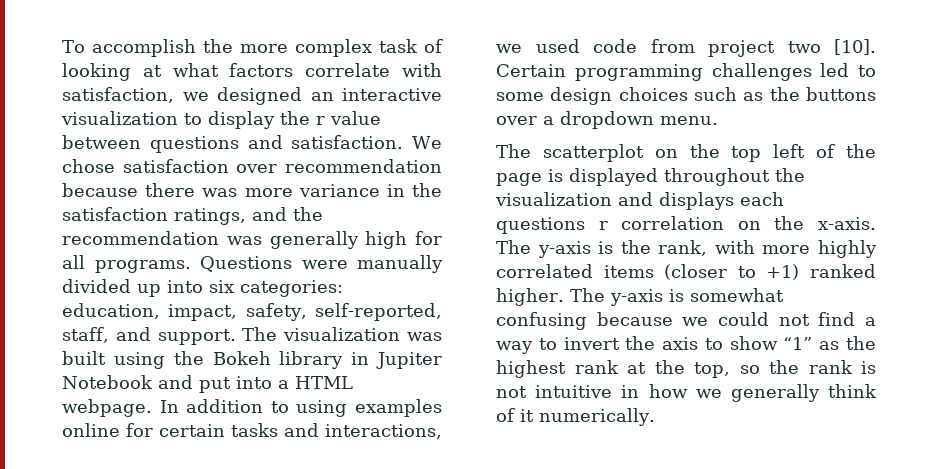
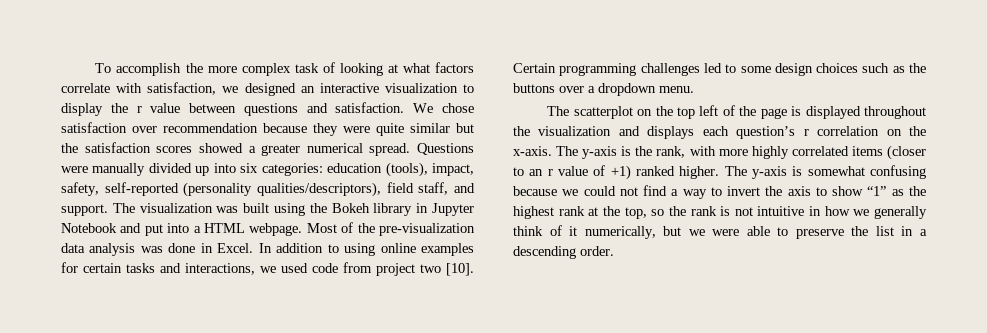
[145,183,442,197] [62,207,323,225] [62,231,442,249] [62,255,191,273] there was more variance in the satisfaction ratings, and the recommendation was generally high for all programs. -> [313,123,474,136] [61,142,411,156] they were quite similar but the satisfaction scores showed a greater numerical spread.
[62,303,442,321] education, impact, safety, self-reported, -> [327,162,475,177] [61,182,414,197] education (tools), impact, safety, self-reported (personality qualities/descriptors), field
[376,352,442,369] Jupiter -> [432,203,475,216] Jupyter
(152, 408) none -> [306,222,475,236] [61,243,254,256] Most of the pre-visualization data analysis was done in Excel.
[355,399,442,417] [62,423,120,437] examples online -> [380,243,474,256] online examples
[496,217,585,234] questions -> [736,126,796,139] question’s
(756, 272) none -> [529,165,606,176] an r value of
[539,408,655,426] numerically. -> [584,226,928,239] [513,246,614,259] numerically, but we were able to preserve the list in a descending order.

